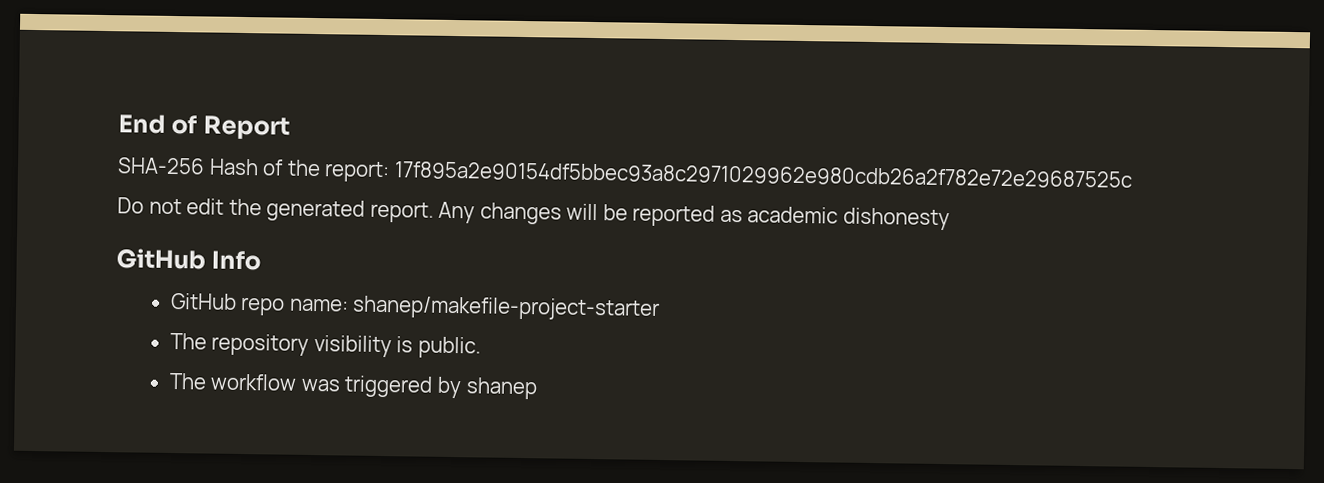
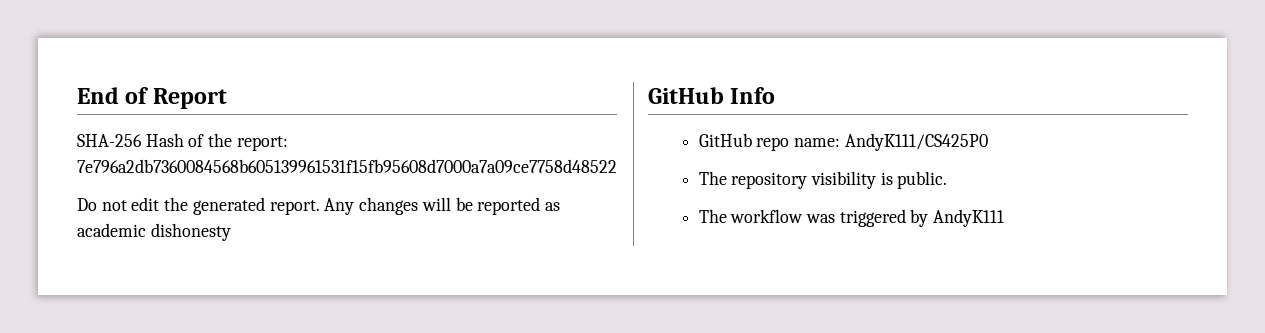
[393,161,1133,189] 17f895a2e90154df5bbec93a8c2971029962e980cdb26a2f782e72e29687525c -> [77,159,617,173] 7e796a2db7360084568b605139961531f15fb95608d7000a7a09ce7758d48522
[352,295,661,321] shanep/makefile-project-starter -> [844,133,988,151] AndyK111/CS425P0
[465,377,538,400] shanep -> [933,209,1005,227] AndyK111

